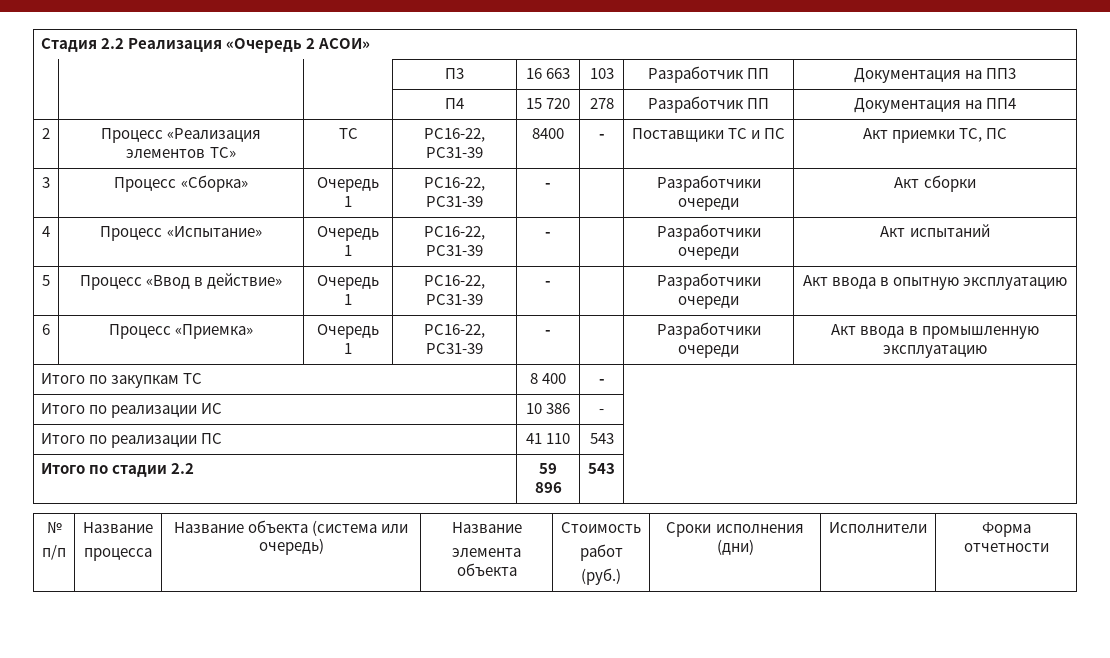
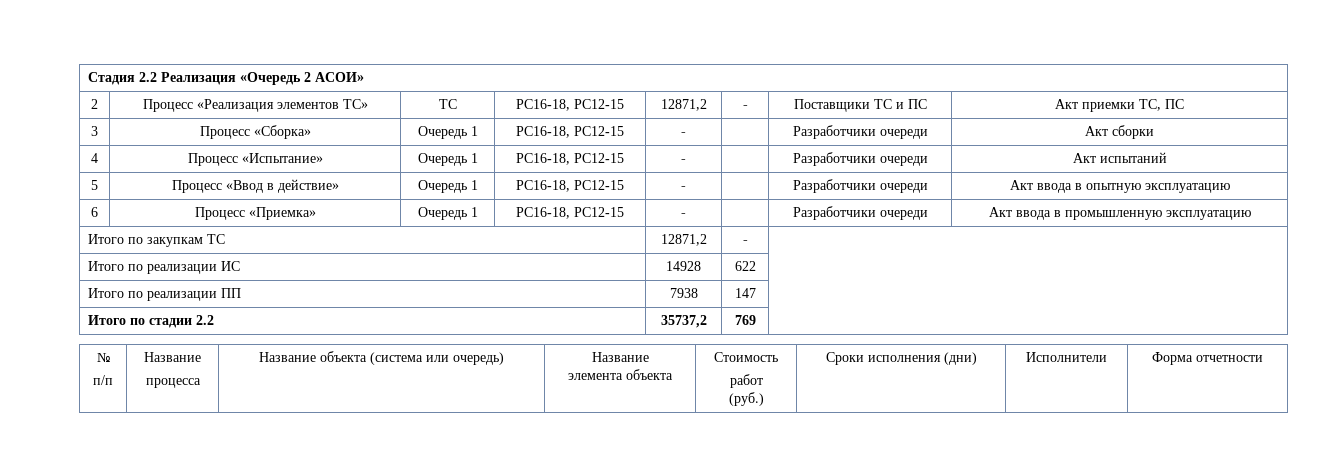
[445,68,464,79] [525,68,571,79] [589,68,614,79] [647,66,770,83] [853,68,1017,83] [445,98,464,109] [525,98,571,109] [589,98,614,109] [647,96,770,113] [853,98,1017,113] // | | | П3 | 16 663 | 103 | Разработчик ПП | Документация на ПП3 // | | | П4 | 15 720 | 278 | Разработчик ПП | Документация на ПП4 -> (364, 77) none
[424,128,485,142] [426,147,483,158] [532,128,564,139] РС16-22, РС31-39 | 8400 -> [516,99,624,111] [660,99,707,111] РС16-18, РС12-15 | 12871,2
[424,177,485,191] [426,196,483,207] РС16-22, РС31-39 -> [516,126,624,138] РС16-18, РС12-15
[424,226,485,240] [426,245,483,256] РС16-22, РС31-39 -> [516,153,624,165] РС16-18, РС12-15
[424,275,485,289] [426,294,483,305] РС16-22, РС31-39 -> [516,180,624,192] РС16-18, РС12-15
[424,324,485,338] [426,343,483,354] РС16-22, РС31-39 -> [516,207,624,219] РС16-18, РС12-15
[529,373,567,384] 8 400 -> [660,234,707,246] 12871,2
[525,403,571,414] [599,409,604,414] [41,433,223,448] [525,433,571,444] [589,433,614,444] 10 386 | - | // Итого по реализации ПС | 41 110 | 543 -> [666,261,701,271] [734,261,756,271] [87,288,241,301] [669,288,698,298] [734,288,756,298] 14928 | 622 | // Итого по реализации ПП | 7938 | 147
[539,463,557,474] [534,482,562,493] [588,463,615,474] 59 896 | 543 -> [660,315,707,328] [734,315,756,325] 35737,2 | 769

